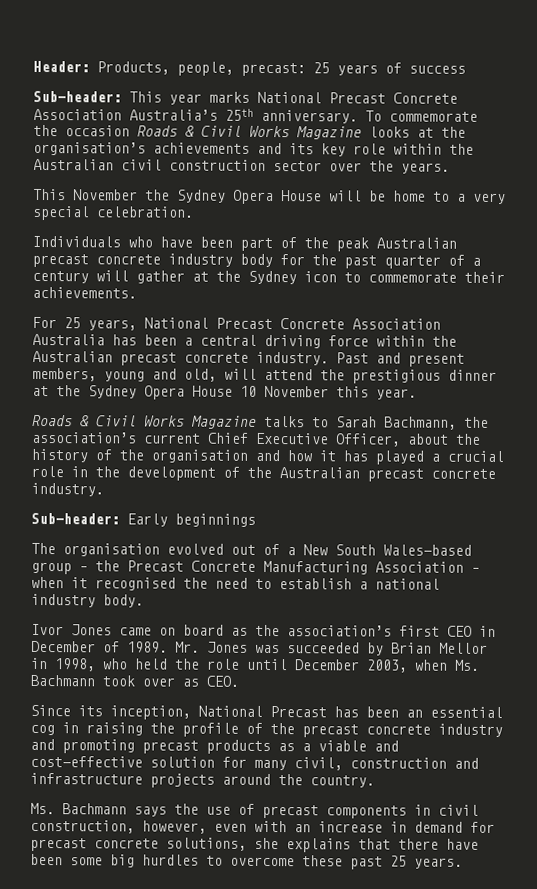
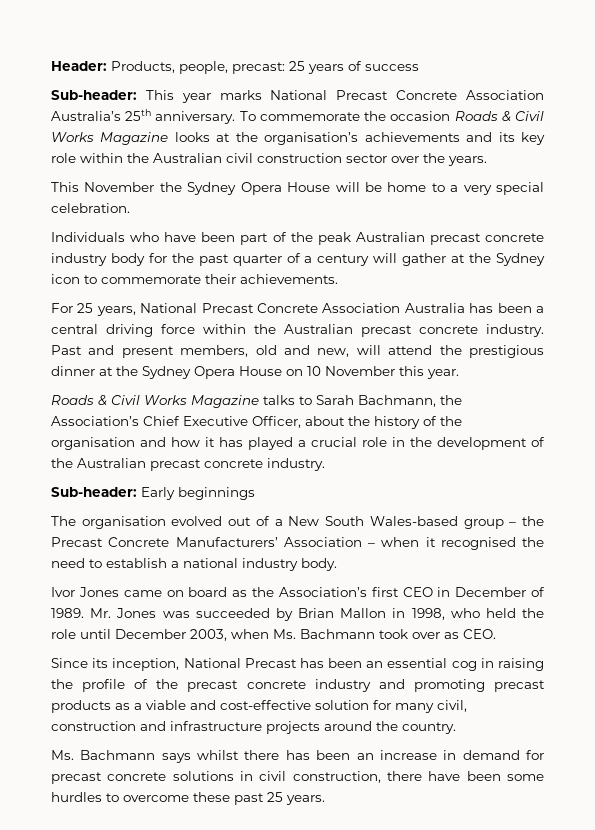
[104,368,217,382] young and old, -> [255,345,350,357] old and new,
(233, 391) none -> [286,369,303,376] on
[32,431,201,444] association’s current -> [51,416,139,426] Association’s
[263,560,368,575] Manufacturing -> [175,537,278,547] Manufacturers’
[287,625,392,637] association’s -> [278,587,367,597] Association’s
[439,642,488,654] Mellor -> [340,608,387,618] Mallon
[174,803,479,819] [30,819,287,834] the use of precast components in civil construction, however, even with -> [197,750,351,760] whilst there has been
[166,837,391,853] solutions, she explains that -> [172,771,381,783] solutions in civil construction,
[110,854,135,868] big -> (544, 777) none

